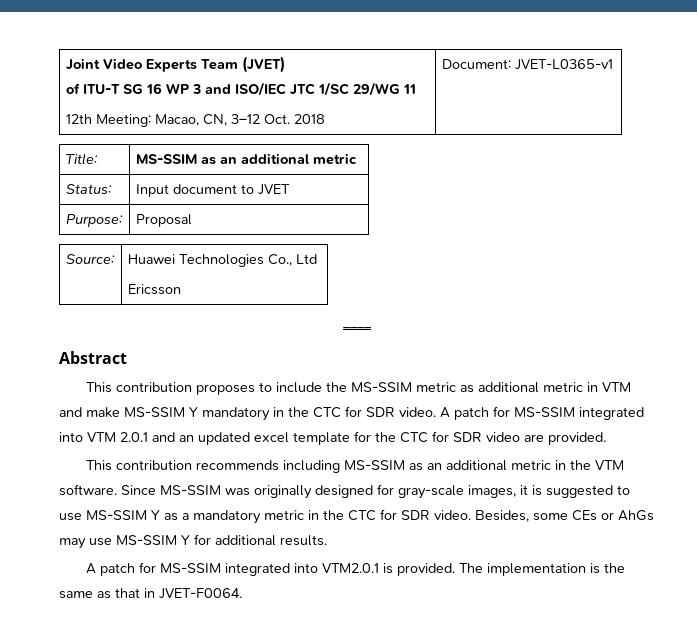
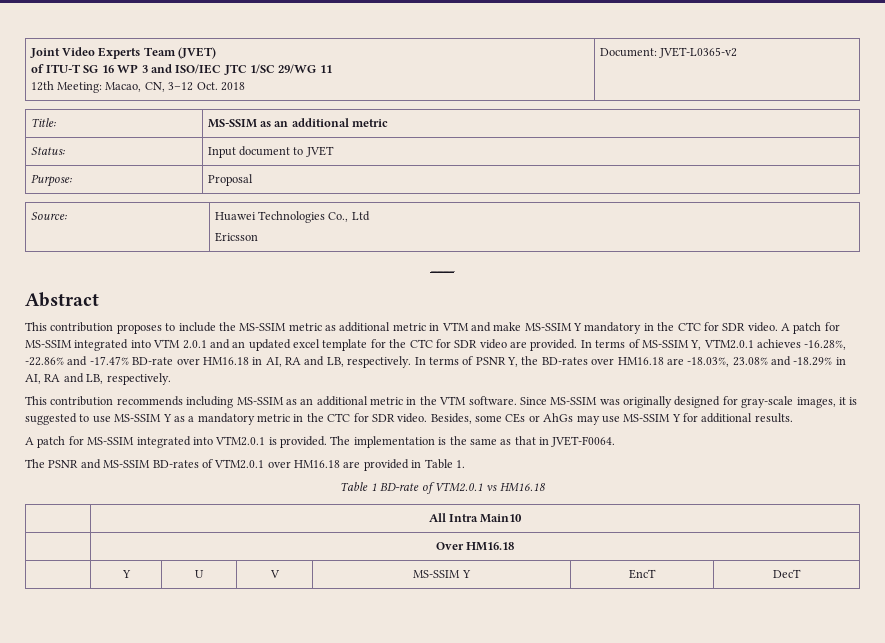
[514,59,613,70] JVET-L0365-v1 -> [659,47,738,58] JVET-L0365-v2
(606, 438) none -> [580,339,847,350] [25,356,846,368] [25,373,171,385] In terms of MS-SSIM Y, VTM2.0.1 achieves -16.28%, -22.86% and -17.47% BD-rate over HM16.18 in AI, RA and LB, respectively. In terms of PSNR Y, the BD-rates over HM16.18 are -18.03%, 23.08% and -18.29% in AI, RA and LB, respectively.
(242, 593) none -> [25,459,465,471] [340,482,546,494] [428,513,523,523] [435,542,515,551] [121,570,131,578] [195,570,204,578] [269,570,280,578] [413,570,471,578] [629,569,656,579] [773,569,801,578] // The PSNR and MS-SSIM BD-rates of VTM2.0.1 over HM16.18 are provided in Table 1. // Table 1 BD-rate of VTM2.0.1 vs HM16.18 // | All Intra Main10 // | Over HM16.18 // | Y | U | V | MS-SSIM Y | EncT | DecT

